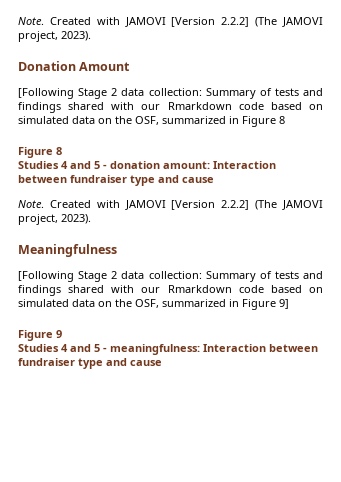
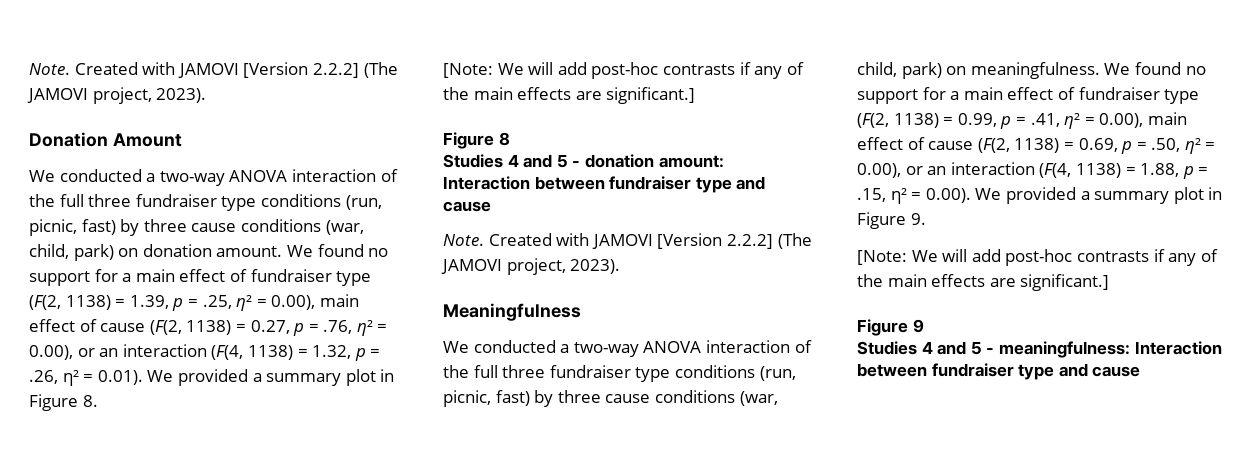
[18,88,323,99] [18,102,323,113] [18,116,285,127] [Following Stage 2 data collection: Summary of tests and findings shared with our Rmarkdown code based on simulated data on the OSF, summarized in Figure 8 -> [29,169,398,186] [29,194,382,211] [29,219,364,236] [29,244,389,261] [29,269,372,286] [29,294,359,311] [29,319,388,336] [29,344,381,361] [29,369,395,386] [29,394,98,411] [443,62,804,79] [443,87,696,104] We conducted a two-way ANOVA interaction of the full three fundraiser type conditions (run, picnic, fast) by three cause conditions (war, child, park) on donation amount. We found no support for a main effect of fundraiser type (F(2, 1138) = 1.39, p = .25, η² = 0.00), main effect of cause (F(2, 1138) = 0.27, p = .76, η² = 0.00), or an interaction (F(4, 1138) = 1.32, p = .26, η² = 0.01). We provided a summary plot in Figure 8. // [Note: We will add post-hoc contrasts if any of the main effects are significant.]
[18,271,323,282] [18,285,323,296] [18,299,289,310] [Following Stage 2 data collection: Summary of tests and findings shared with our Rmarkdown code based on simulated data on the OSF, summarized in Figure 9] -> [443,340,812,357] [443,365,796,382] [443,390,778,407] [857,62,1206,79] [857,87,1200,104] [857,112,1187,129] [857,137,1216,154] [857,162,1209,179] [857,187,1223,204] [857,212,926,229] [857,249,1218,266] [857,274,1110,291] We conducted a two-way ANOVA interaction of the full three fundraiser type conditions (run, picnic, fast) by three cause conditions (war, child, park) on meaningfulness. We found no support for a main effect of fundraiser type (F(2, 1138) = 0.99, p = .41, η² = 0.00), main effect of cause (F(2, 1138) = 0.69, p = .50, η² = 0.00), or an interaction (F(4, 1138) = 1.88, p = .15, η² = 0.00). We provided a summary plot in Figure 9. // [Note: We will add post-hoc contrasts if any of the main effects are significant.]

